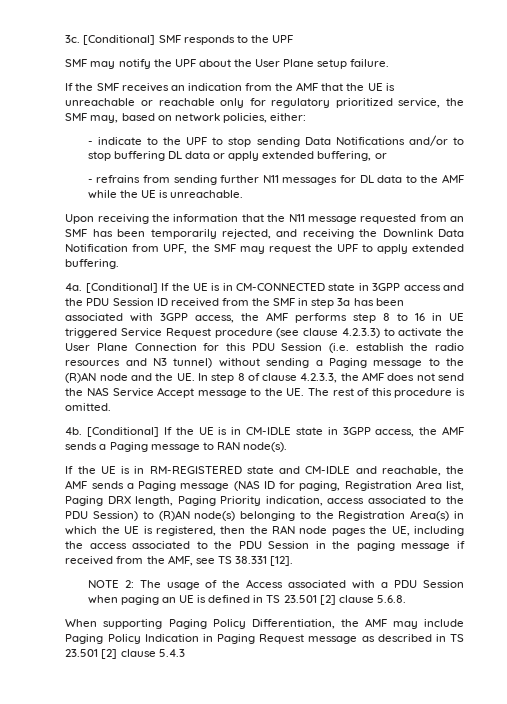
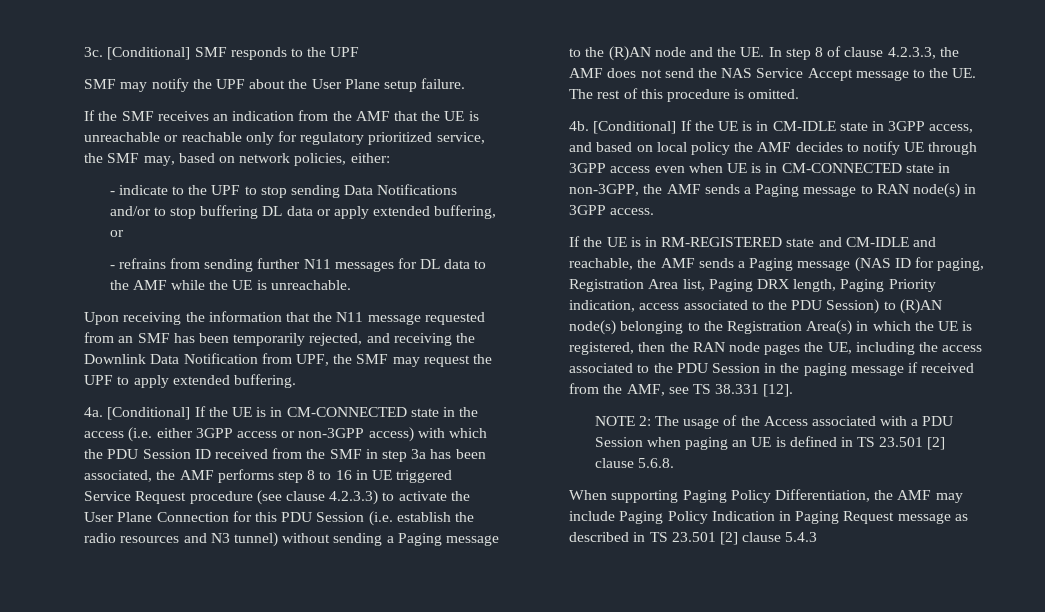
[372,283,464,291] 3GPP access and -> [459,407,479,417] [84,427,487,442] the access (i.e. either 3GPP access or non-3GPP access) with which
[65,313,235,323] associated with 3GPP access, -> [84,470,153,482] associated,
(415, 433) none -> [569,141,978,155] [569,163,950,173] [569,184,640,196] and based on local policy the AMF decides to notify UE through 3GPP access even when UE is in CM-CONNECTED state in non-3GPP,
[242,442,287,452] node(s). -> [912,183,977,198] [569,205,655,215] node(s) in 3GPP access.

